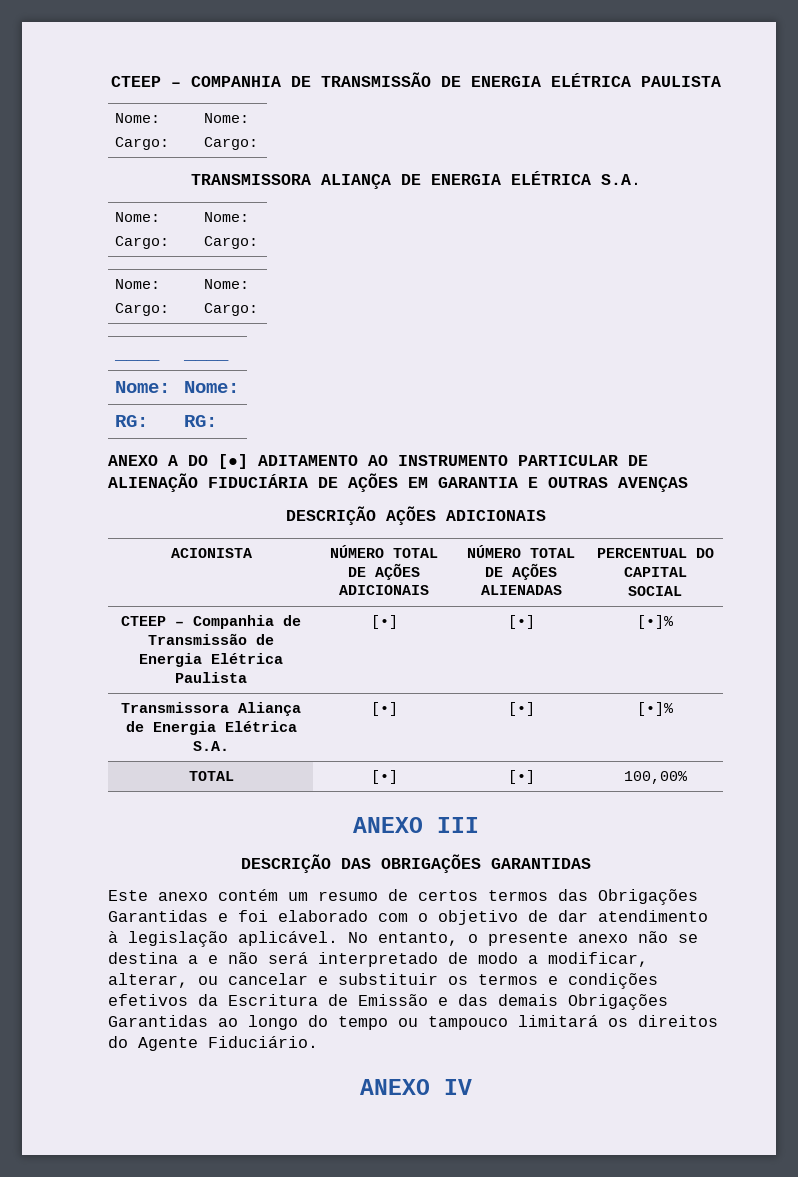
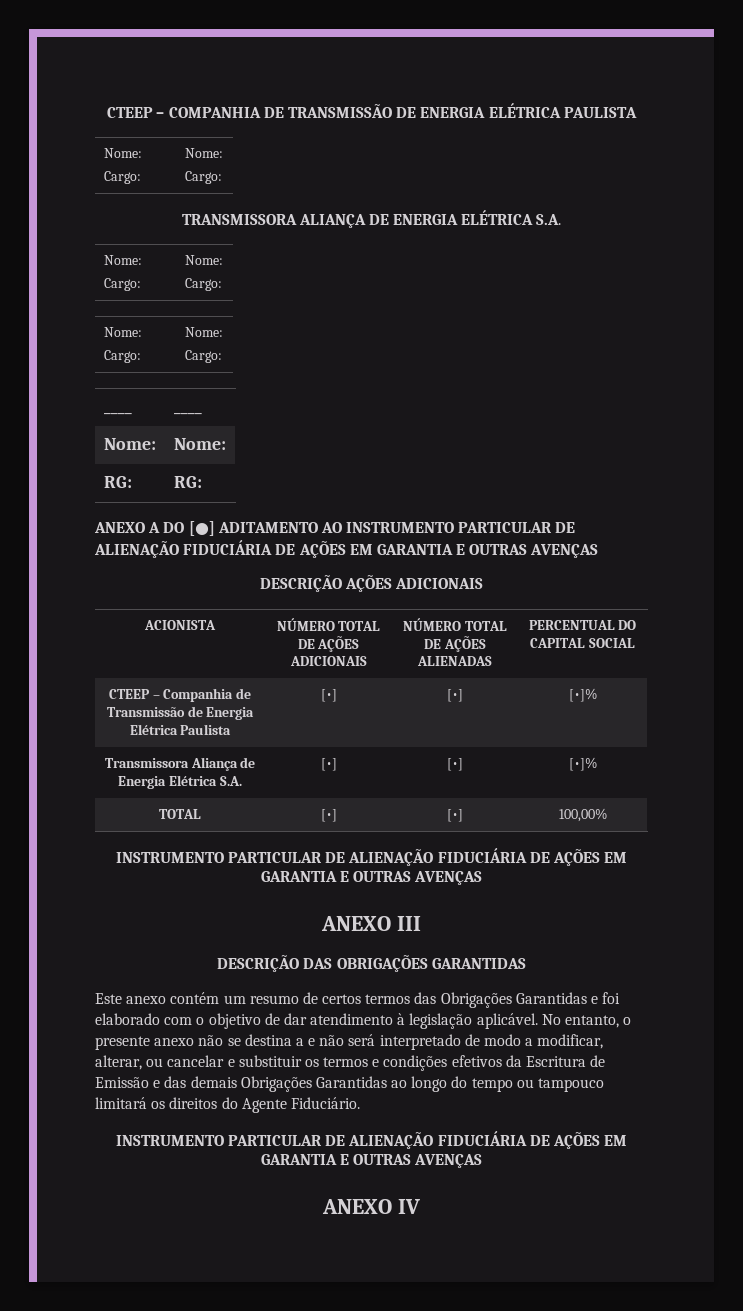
(688, 777) none -> [115,848,628,866] [260,871,483,885] // INSTRUMENTO PARTICULAR DE ALIENAÇÃO FIDUCIÁRIA DE AÇÕES EM GARANTIA E OUTRAS AVENÇAS
(318, 1042) none -> [115,1131,628,1149] [260,1154,483,1168] // INSTRUMENTO PARTICULAR DE ALIENAÇÃO FIDUCIÁRIA DE AÇÕES EM GARANTIA E OUTRAS AVENÇAS

